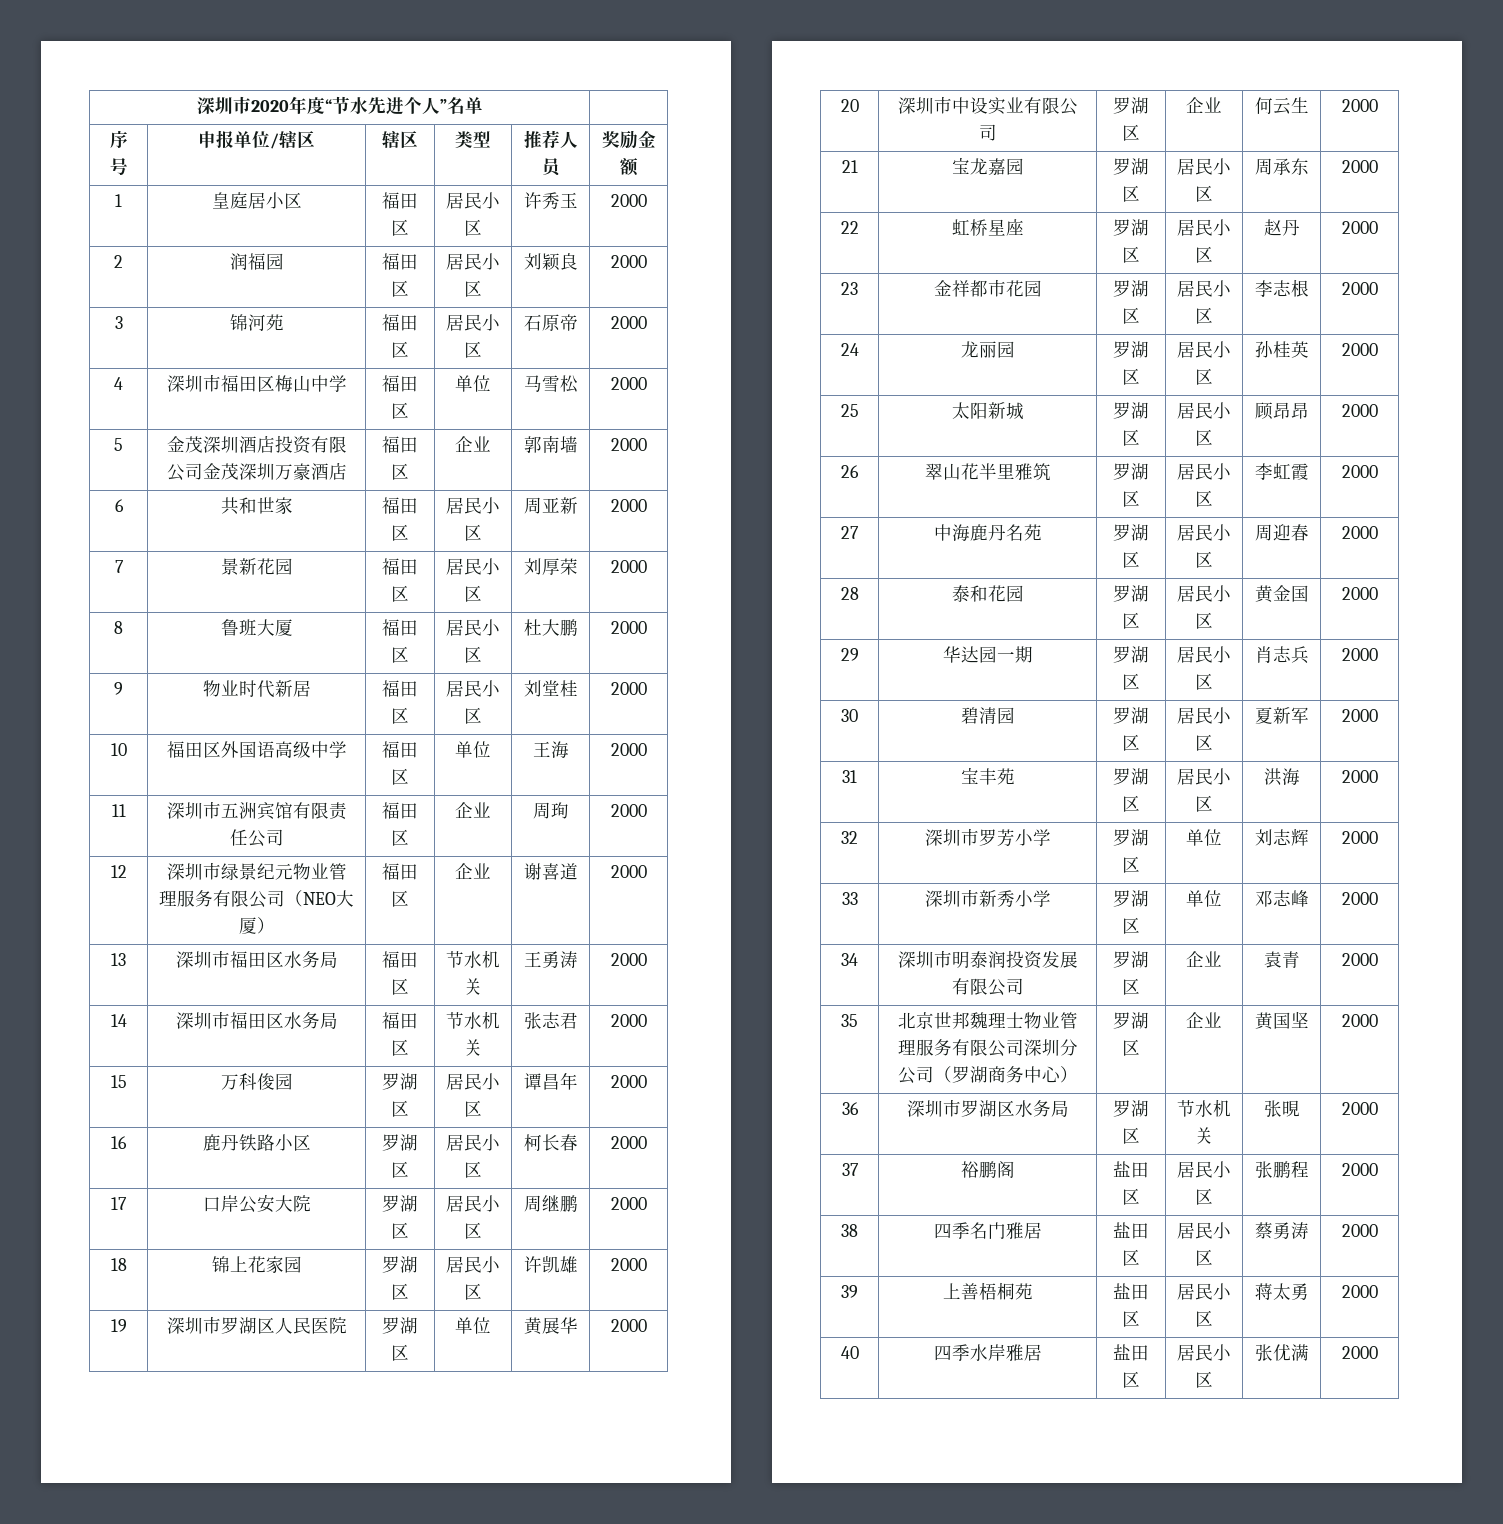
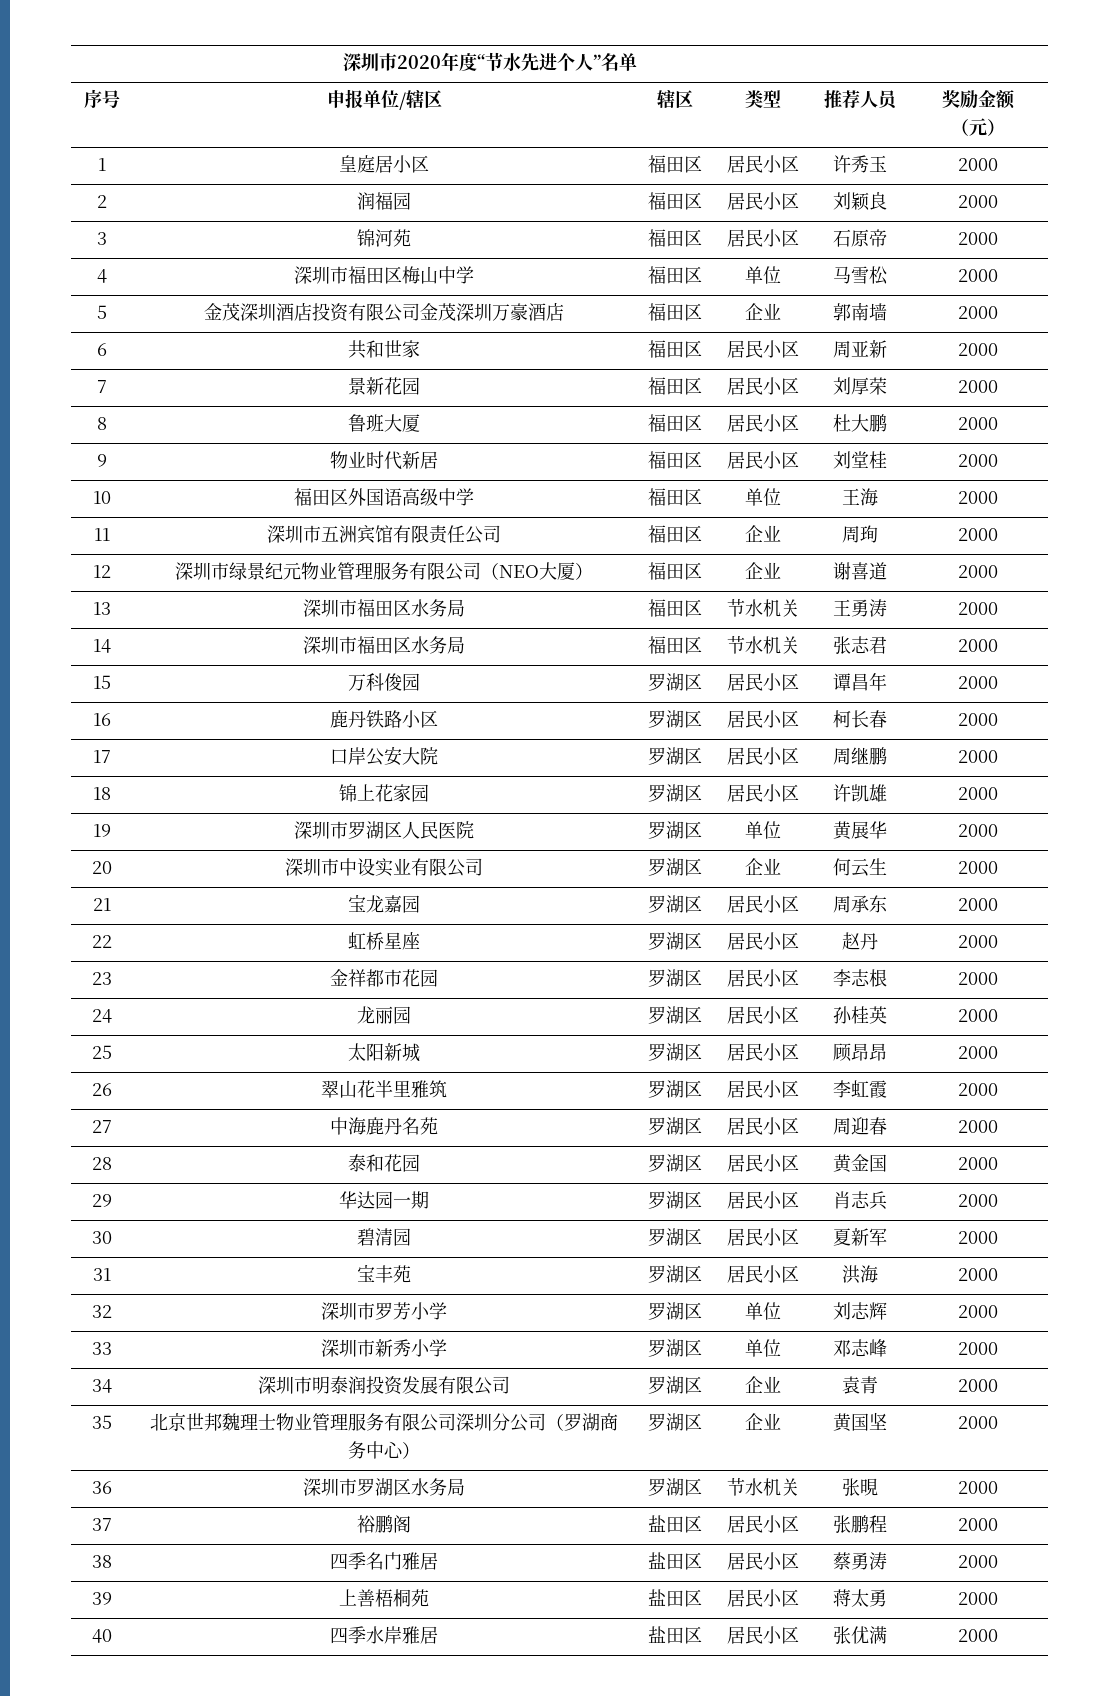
(639, 167) none -> [951,118,1005,136] （元）

